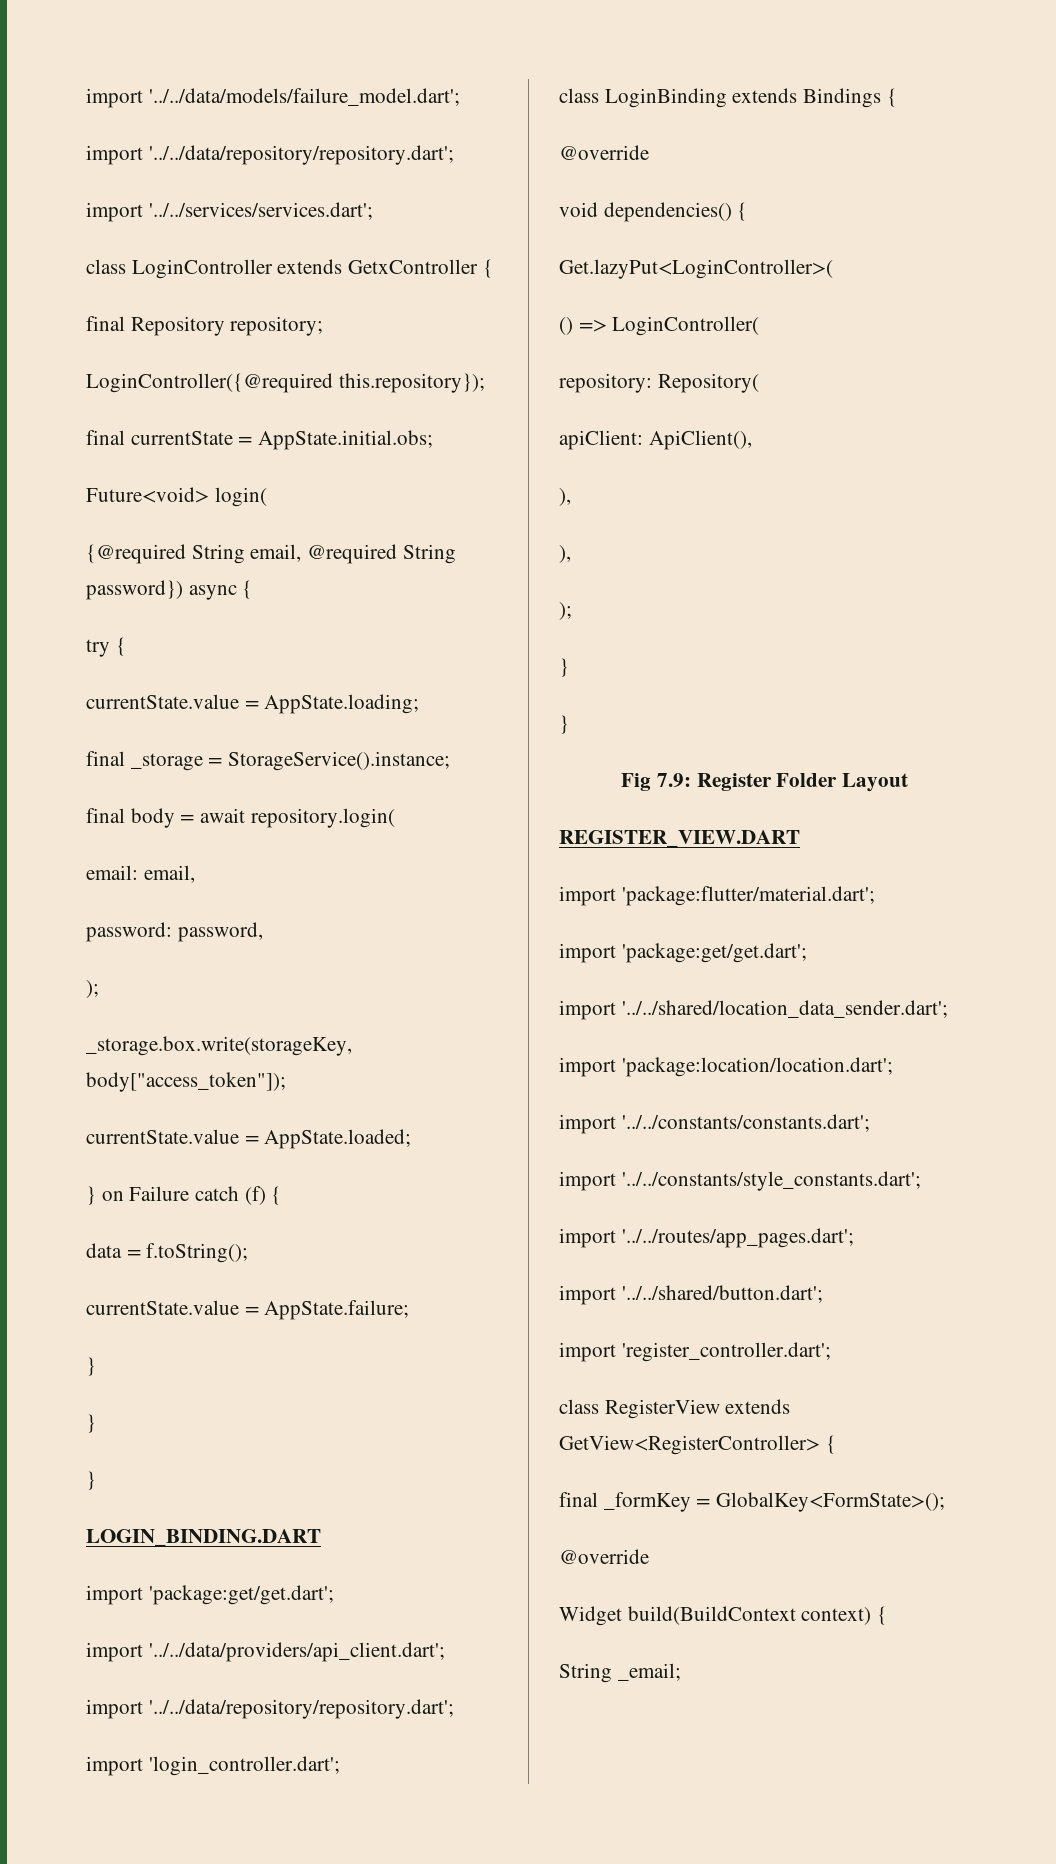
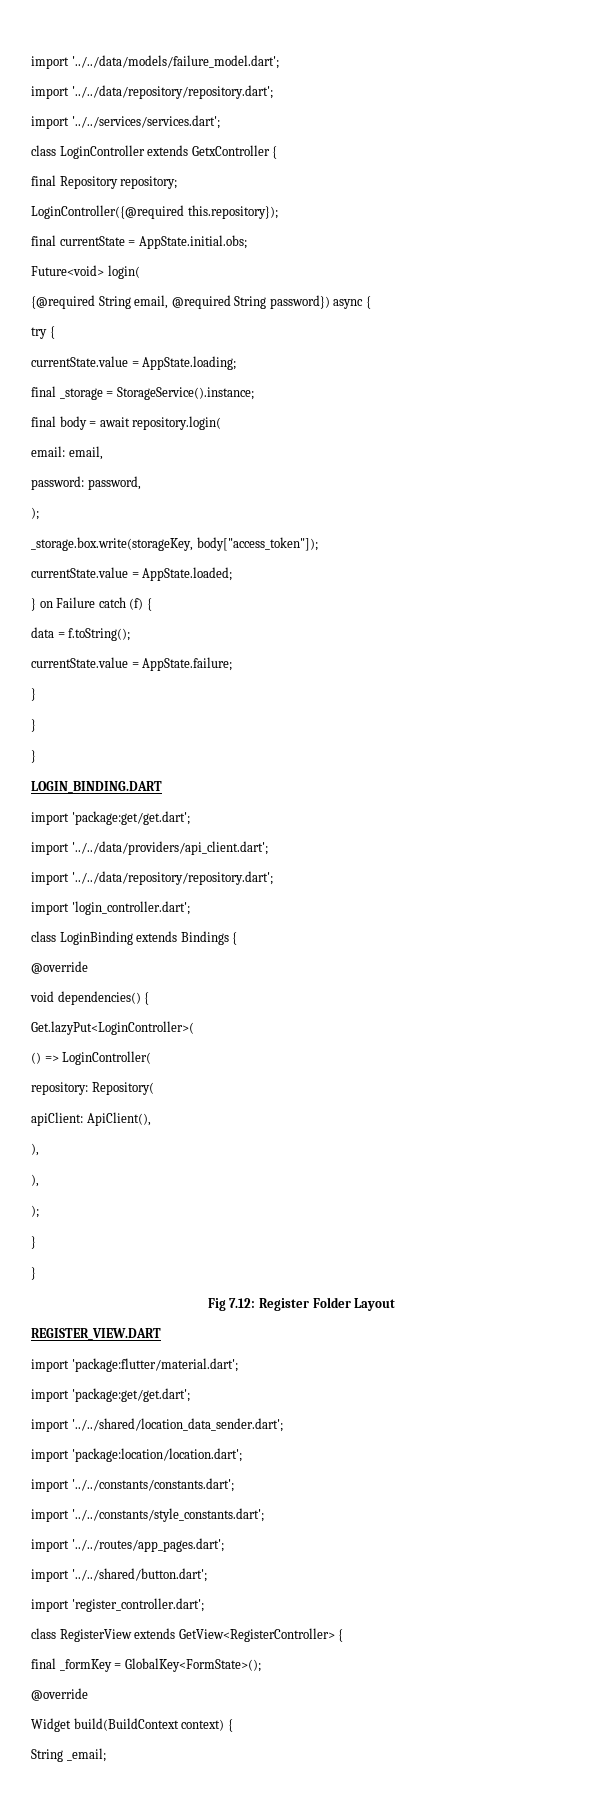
[656,773,691,787] 7.9: -> [229,1298,256,1308] 7.12:

